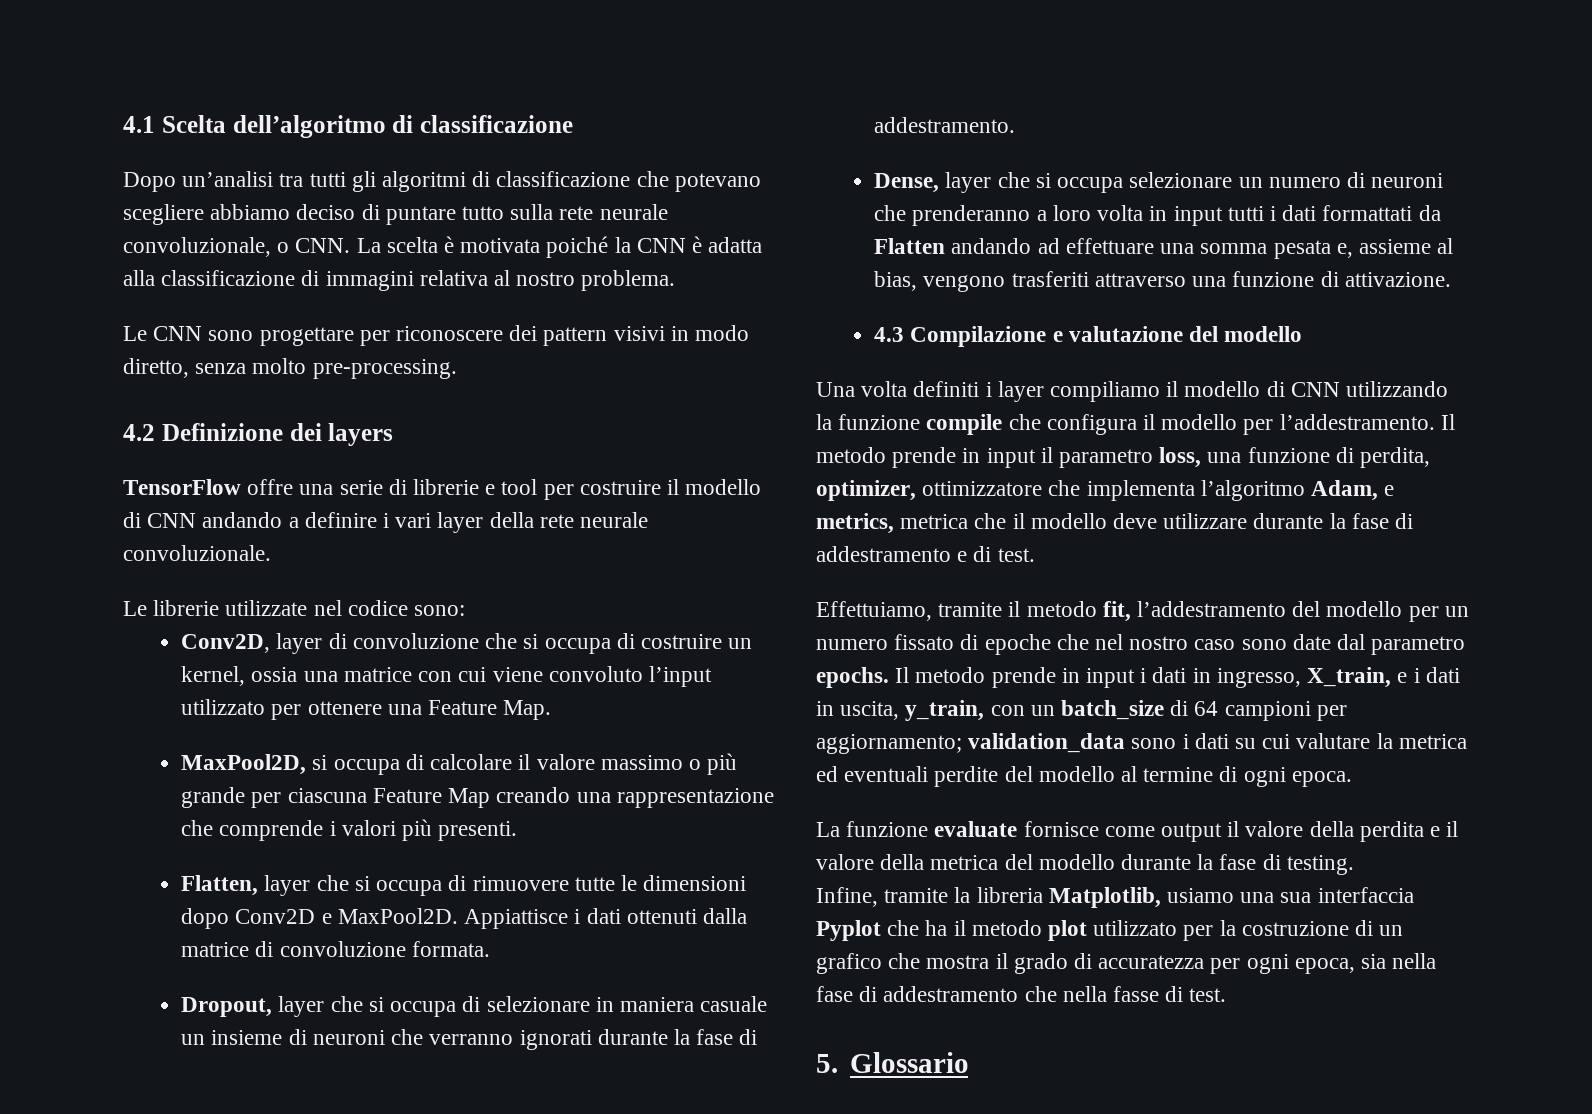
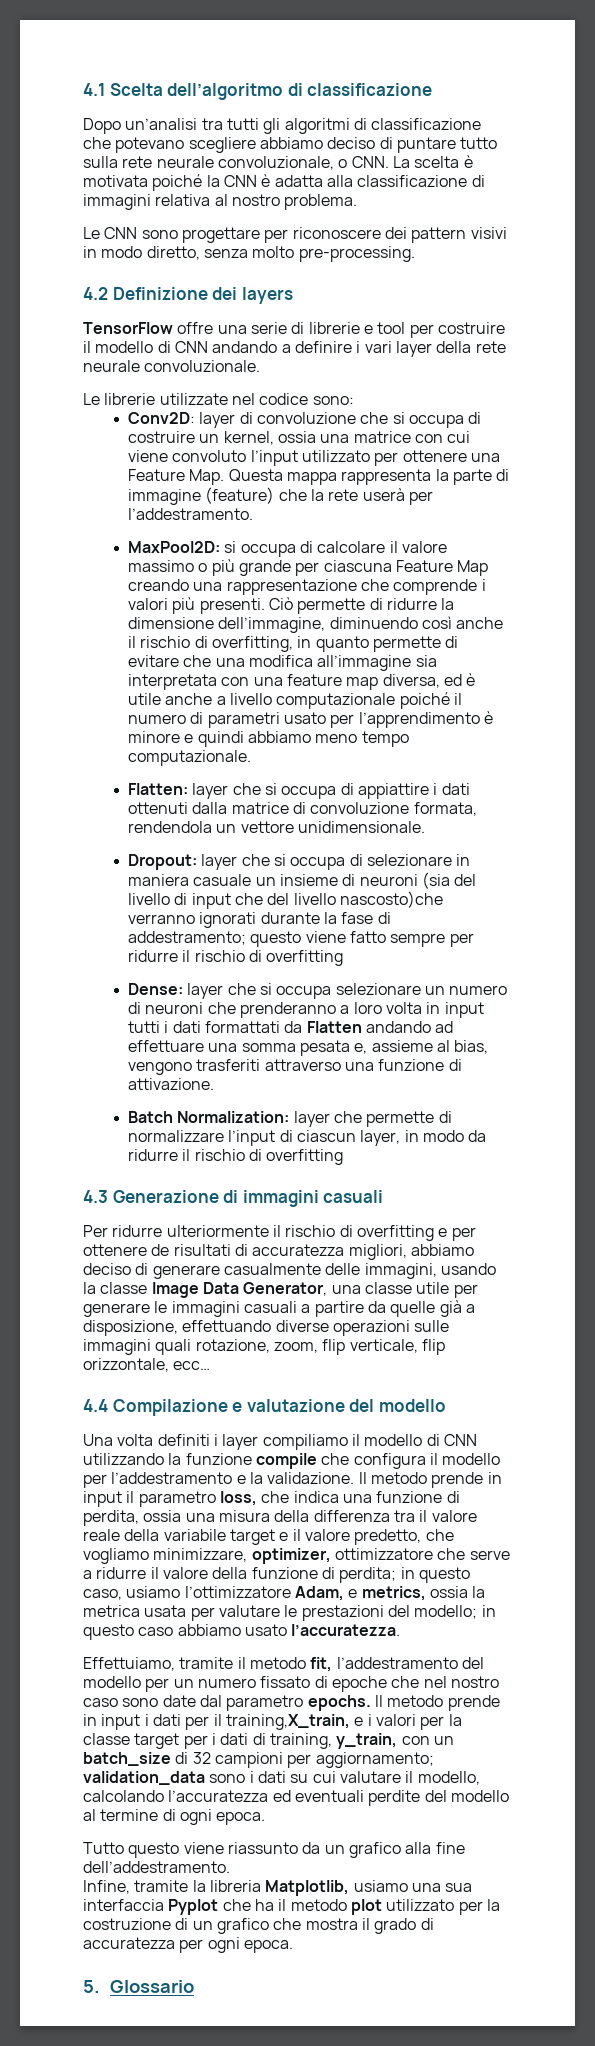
[181,634,271,653] Conv2D, -> [128,412,196,424] Conv2D:
[181,754,307,775] // MaxPool2D, -> [228,469,510,485] [128,487,433,505] [128,508,254,520] [128,541,221,553] Questa mappa rappresenta la parte di immagine (feature) che la rete userà per l’addestramento. // MaxPool2D:
[181,875,747,896] [181,908,569,929] // Flatten, layer che si occupa di rimuovere tutte le dimensioni dopo Conv2D e MaxPool2D. Appiattisce -> [269,597,455,614] [128,616,504,633] [128,636,459,652] [128,655,437,671] [128,673,476,690] [128,692,462,709] [128,711,493,728] [128,731,409,747] [128,750,252,766] [128,783,429,799] Ciò permette di ridurre la dimensione dell’immagine, diminuendo così anche il rischio di overfitting, in quanto permette di evitare che una modifica all’immagine sia interpretata con una feature map diversa, ed è utile anche a livello computazionale poiché il numero di parametri usato per l’apprendimento è minore e quindi abbiamo meno tempo computazionale. // Flatten: layer che si occupa di appiattire
[411,941,490,957] [181,997,273,1017] formata. // Dropout, -> [413,802,477,816] [128,821,426,833] [128,854,198,870] formata, rendendola un vettore unidimensionale. // Dropout:
[391,1029,424,1045] che -> [421,872,477,889] [128,891,443,909] (sia del livello di input che del livello nascosto)che
[874,117,1016,133] [874,173,940,193] addestramento. // Dense, -> [128,931,474,947] [128,950,344,966] [128,983,184,995] addestramento; questo viene fatto sempre per ridurre il rischio di overfitting // Dense:
[874,327,905,342] 4.3 -> [128,1111,452,1127] [128,1130,487,1146] [128,1149,344,1165] [83,1190,384,1207] [83,1225,476,1241] [83,1244,474,1260] [83,1263,496,1279] [83,1282,478,1298] [83,1300,475,1317] [83,1320,450,1336] [83,1339,445,1355] [83,1358,211,1372] [83,1399,108,1412] Batch Normalization: layer che permette di normalizzare l’input di ciascun layer, in modo da ridurre il rischio di overfitting // 4.3 Generazione di immagini casuali // Per ridurre ulteriormente il rischio di overfitting e per ottenere de risultati di accuratezza migliori, abbiamo deciso di generare casualmente delle immagini, usando la classe Image Data Generator, una classe utile per generare le immagini casuali a partire da quelle già a disposizione, effettuando diverse operazioni sulle immagini quali rotazione, zoom, flip verticale, flip orizzontale, ecc… // 4.4
[1279,414,1435,430] l’addestramento. -> [111,1472,355,1484] l’addestramento e la validazione.
(1202, 457) none -> [261,1491,339,1503] che indica
[816,480,1395,501] [816,513,1414,534] [816,546,1035,562] optimizer, ottimizzatore che implementa l’algoritmo Adam, e metrics, metrica che il modello deve utilizzare durante la fase di addestramento e di test. -> [143,1510,477,1522] [83,1529,454,1545] [83,1548,510,1564] [83,1567,470,1583] [83,1586,486,1601] [83,1605,496,1621] [83,1624,401,1640] ossia una misura della differenza tra il valore reale della variabile target e il valore predetto, che vogliamo minimizzare, optimizer, ottimizzatore che serve a ridurre il valore della funzione di perdita; in questo caso, usiamo l’ottimizzatore Adam, e metrics, ossia la metrica usata per valutare le prestazioni del modello; in questo caso abbiamo usato l’accuratezza.
[1192,667,1460,688] [816,701,900,720] in ingresso, X_train, e i dati in uscita, -> [185,1714,462,1730] [83,1733,332,1749] per il training,X_train, e i valori per la classe target per i dati di training,
[1194,701,1219,716] 64 -> [192,1752,211,1764] 32
[1376,733,1467,749] la metrica -> [405,1771,480,1785] [83,1790,269,1802] il modello, calcolando l’accuratezza
[816,821,1459,842] [816,854,1354,875] La funzione evaluate fornisce come output il valore della perdita e il valore della metrica del modello durante la fase di testing. -> [83,1842,465,1858] [83,1861,230,1873] Tutto questo viene riassunto da un grafico alla fine dell’addestramento.
[1294,953,1437,974] [816,986,1227,1002] epoca, sia nella fase di addestramento che nella fasse di test. -> [243,1940,293,1953] epoca.

